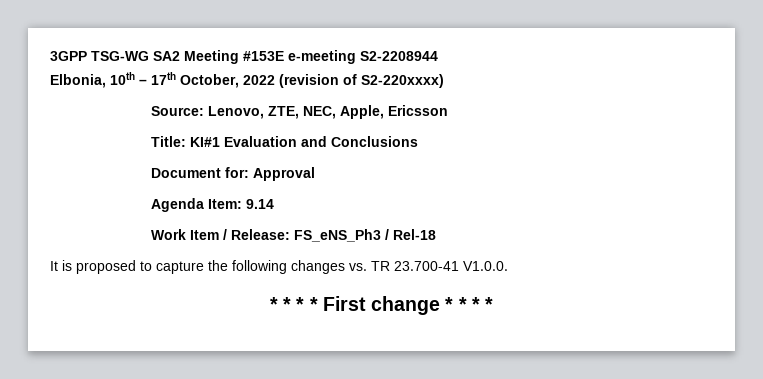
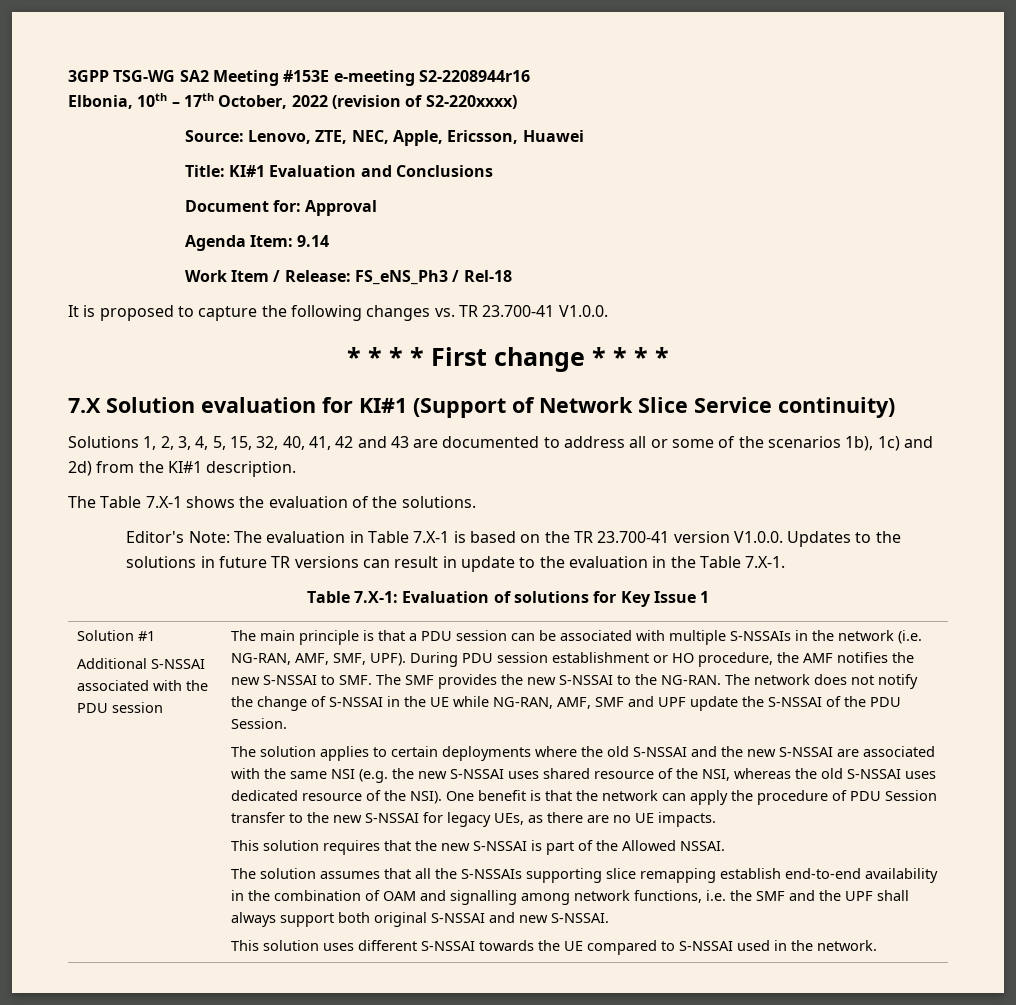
[360,51,438,61] S2-2208944 -> [418,70,530,82] S2-2208944r16
[387,105,448,116] Ericsson -> [447,130,584,144] Ericsson, Huawei
(494, 304) none -> [68,397,895,418] [68,436,934,451] [68,461,297,477] [68,496,476,508] [126,531,901,547] [126,556,786,572] [306,591,710,607] [76,630,155,641] [76,658,205,669] [76,680,208,691] [76,702,163,713] [230,630,922,645] [230,652,914,667] [230,674,918,689] [230,696,901,711] [230,718,287,729] [230,746,935,761] [230,768,936,783] [230,790,937,805] [230,812,716,827] [230,840,725,855] [230,868,938,883] [230,890,909,905] [230,912,609,927] [230,940,877,955] // 7.X Solution evaluation for KI#1 (Support of Network Slice Service continuity) // Solutions 1, 2, 3, 4, 5, 15, 32, 40, 41, 42 and 43 are documented to address all or some of the scenarios 1b), 1c) and 2d) from the KI#1 description. // The Table 7.X-1 shows the evaluation of the solutions. // Editor's Note: The evaluation in Table 7.X-1 is based on the TR 23.700-41 version V1.0.0. Updates to the solutions in future TR versions can result in update to the evaluation in the Table 7.X-1. // Table 7.X-1: Evaluation of solutions for Key Issue 1 // Solution #1 // Additional S-NSSAI associated with the PDU session | The main principle is that a PDU session can be associated with multiple S-NSSAIs in the network (i.e. NG-RAN, AMF, SMF, UPF). During PDU session establishment or HO procedure, the AMF notifies the new S-NSSAI to SMF. The SMF provides the new S-NSSAI to the NG-RAN. The network does not notify the change of S-NSSAI in the UE while NG-RAN, AMF, SMF and UPF update the S-NSSAI of the PDU Session. // The solution applies to certain deployments where the old S-NSSAI and the new S-NSSAI are associated with the same NSI (e.g. the new S-NSSAI uses shared resource of the NSI, whereas the old S-NSSAI uses dedicated resource of the NSI). One benefit is that the network can apply the procedure of PDU Session transfer to the new S-NSSAI for legacy UEs, as there are no UE impacts. // This solution requires that the new S-NSSAI is part of the Allowed NSSAI. // The solution assumes that all the S-NSSAIs supporting slice remapping establish end-to-end availability in the combination of OAM and signalling among network functions, i.e. the SMF and the UPF shall always support both original S-NSSAI and new S-NSSAI. // This solution uses different S-NSSAI towards the UE compared to S-NSSAI used in the network.

